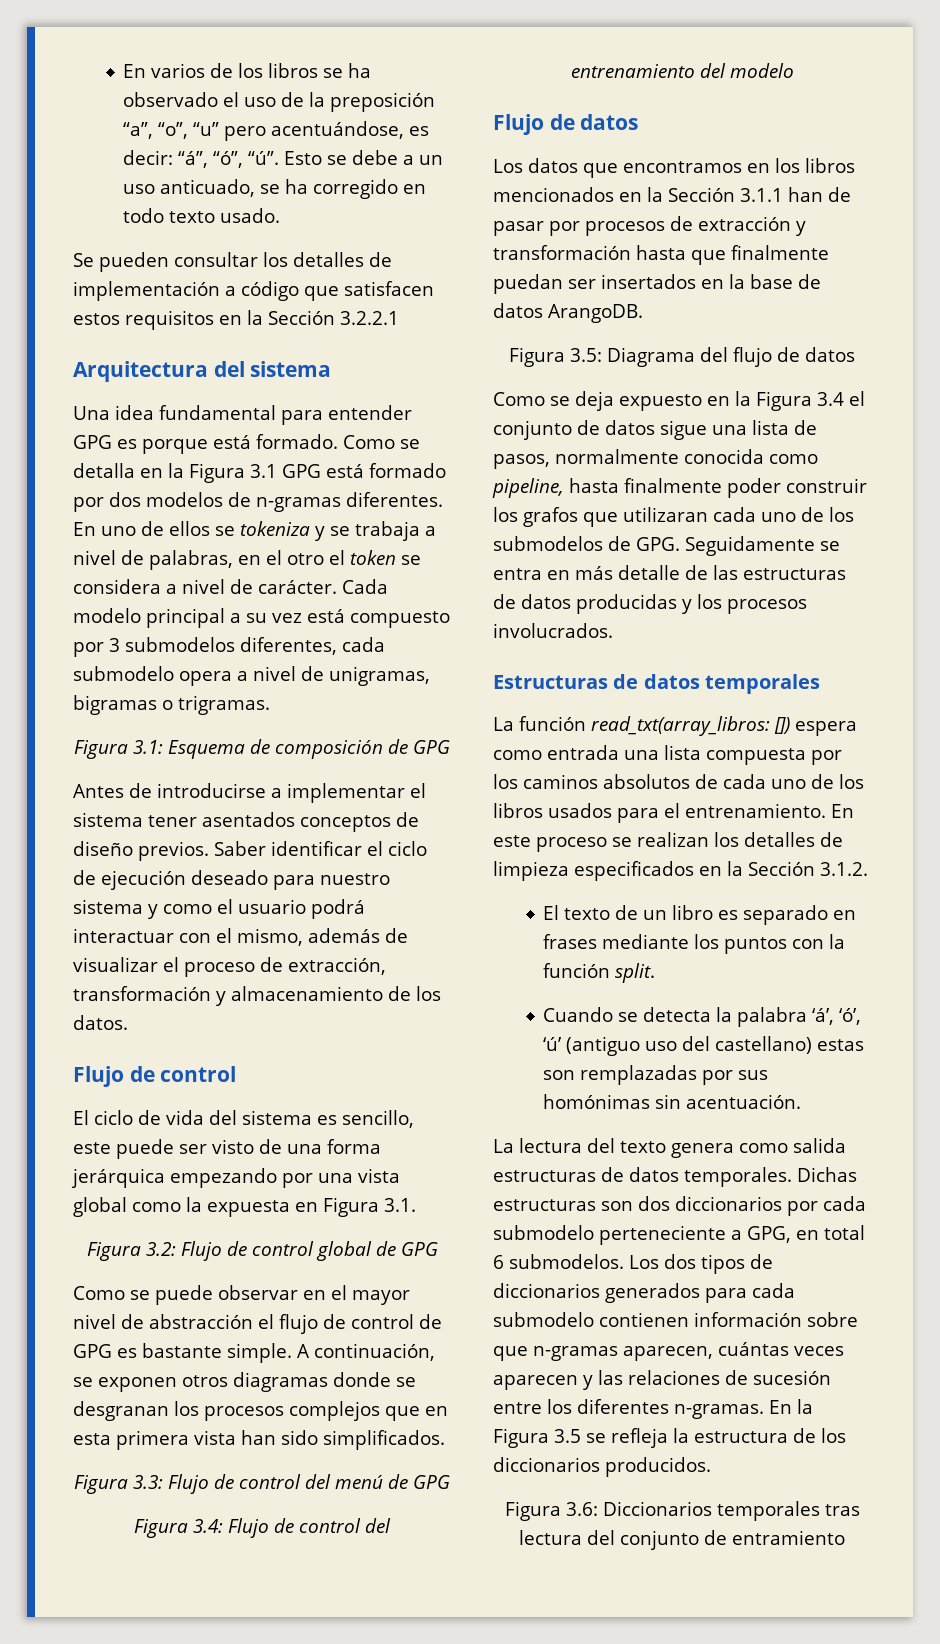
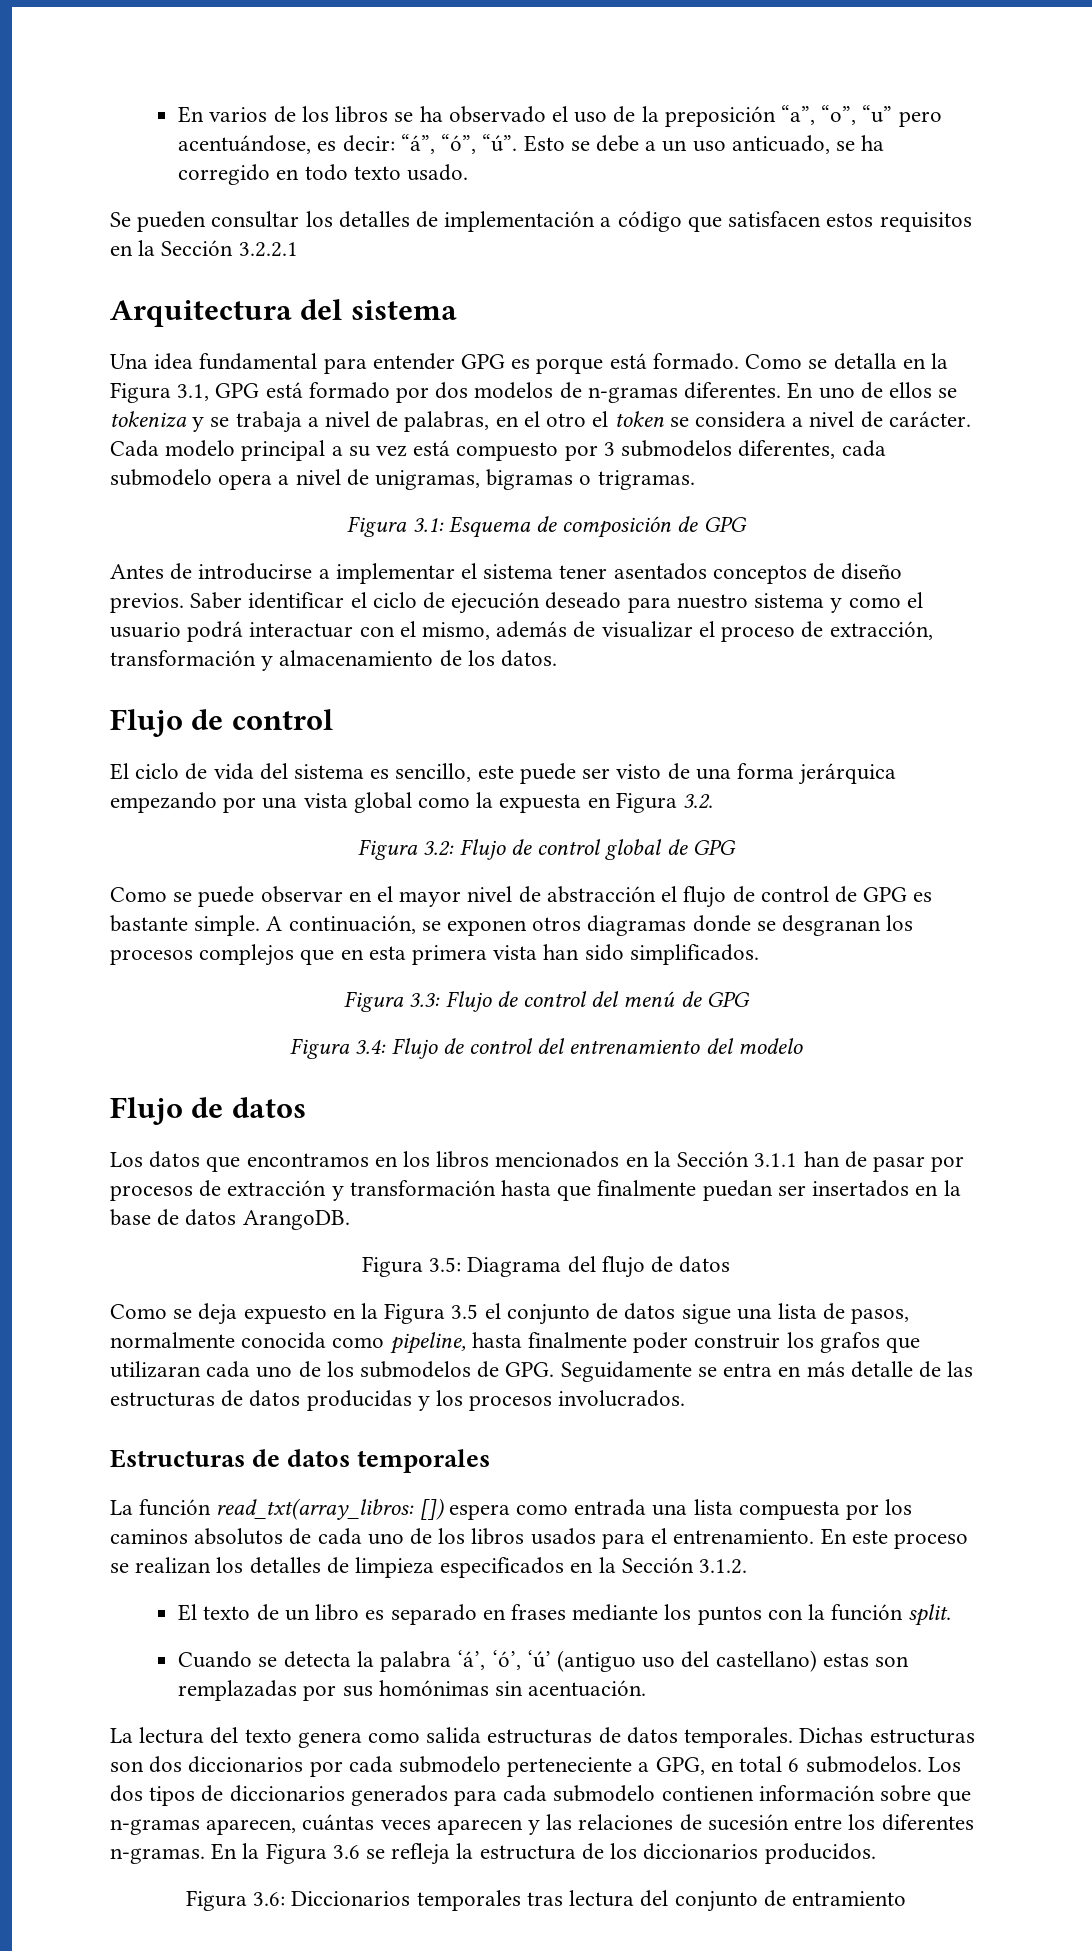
[250,464,277,478] 3.1 -> [177,384,210,401] 3.1,
[384,1198,416,1212] 3.1. -> [683,794,714,809] 3.2.
[817,392,844,406] 3.4 -> [451,1304,479,1319] 3.5
[554,1429,581,1443] 3.5 -> [332,1845,360,1859] 3.6

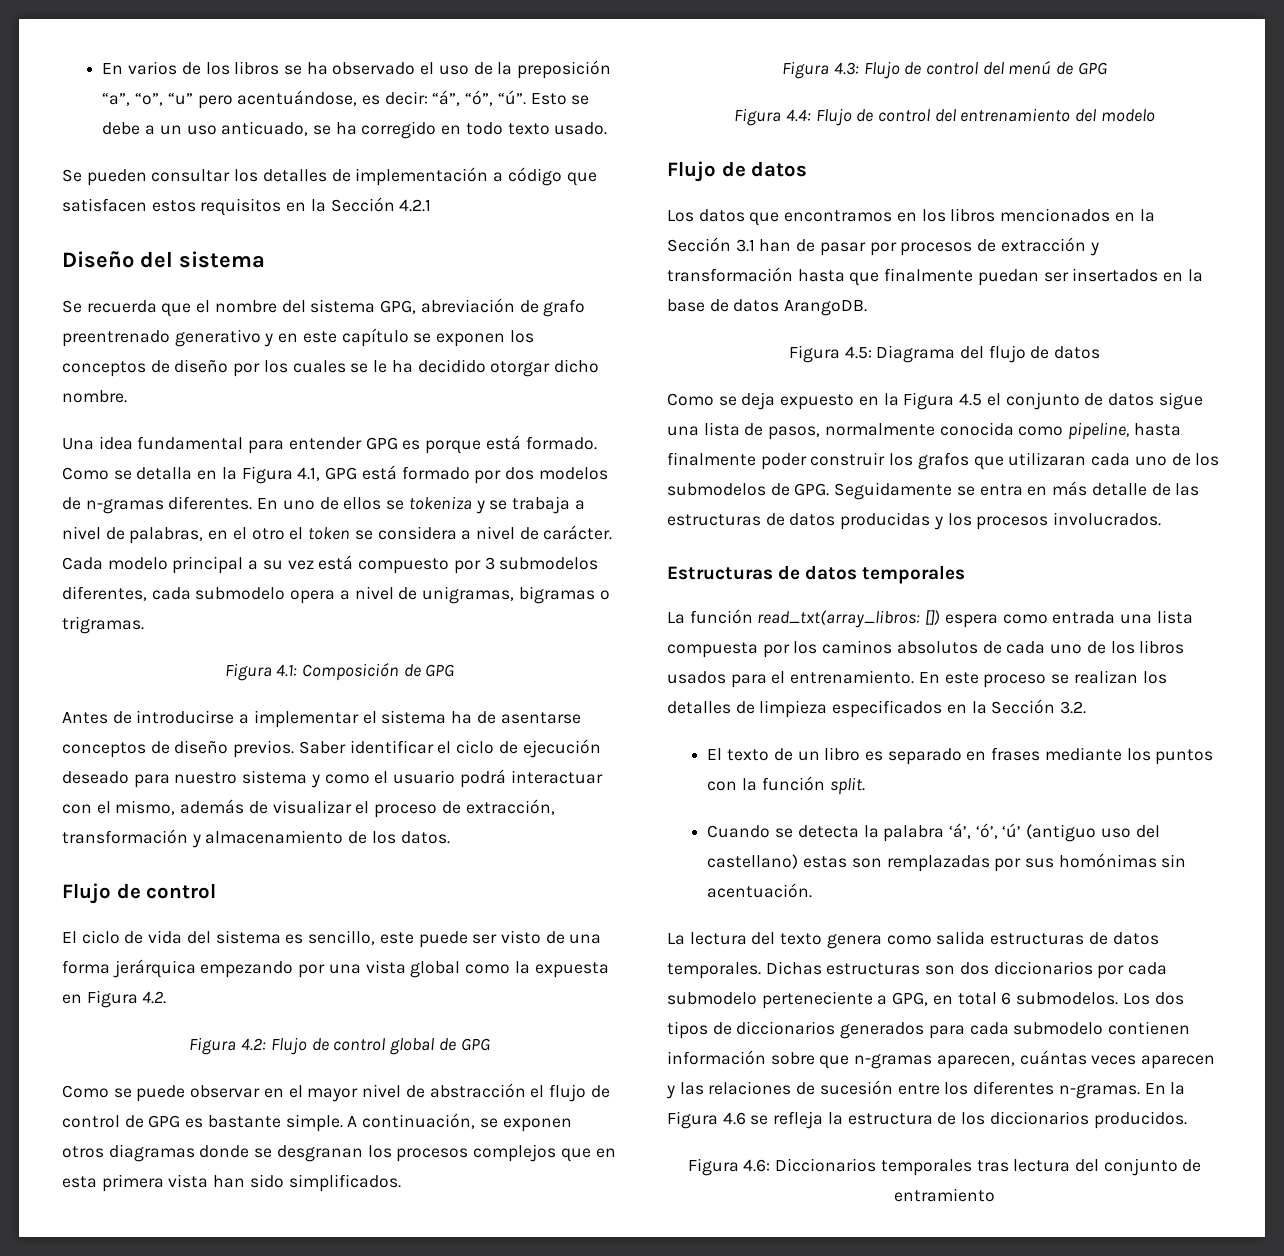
[238,242,298,257] [110,299,457,327] 3.2.2.1 // Arquitectura del sistema -> [399,199,432,212] [62,251,265,268] [62,298,586,317] [62,328,534,347] [62,359,599,377] [62,390,127,403] 4.2.1 // Diseño del sistema // Se recuerda que el nombre del sistema GPG, abreviación de grafo preentrenado generativo y en este capítulo se exponen los conceptos de diseño por los cuales se le ha decidido otorgar dicho nombre.
[177,384,210,401] 3.1, -> [297,467,321,481] 4.1,
[412,516,672,538] 3.1: Esquema de composición -> [276,663,399,681] 4.1: Composición
[559,563,707,580] tener asentados -> [451,711,581,724] ha de asentarse
[683,794,714,809] [358,839,455,860] 3.2. // Figura 3.2: -> [142,991,167,1004] [189,1037,267,1055] 4.2. // Figura 4.2:
[409,993,441,1007] 3.3: -> [833,62,859,75] 4.3:
[355,1039,387,1054] 3.4: -> [785,109,811,122] 4.4:
[754,1153,798,1167] 3.1.1 -> [735,239,755,252] 3.1
[429,1257,462,1272] 3.5: -> [844,346,872,359] 4.5:
[451,1304,479,1319] 3.5 -> [959,393,983,406] 4.5
[699,1559,748,1574] 3.1.2. -> [1060,701,1087,714] 3.2.
[332,1845,360,1859] 3.6 -> [722,1112,746,1125] 4.6
[253,1892,286,1906] 3.6: -> [743,1159,771,1172] 4.6:

